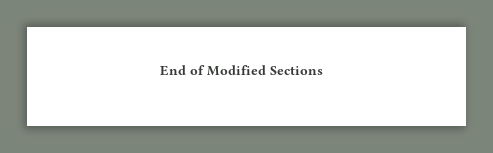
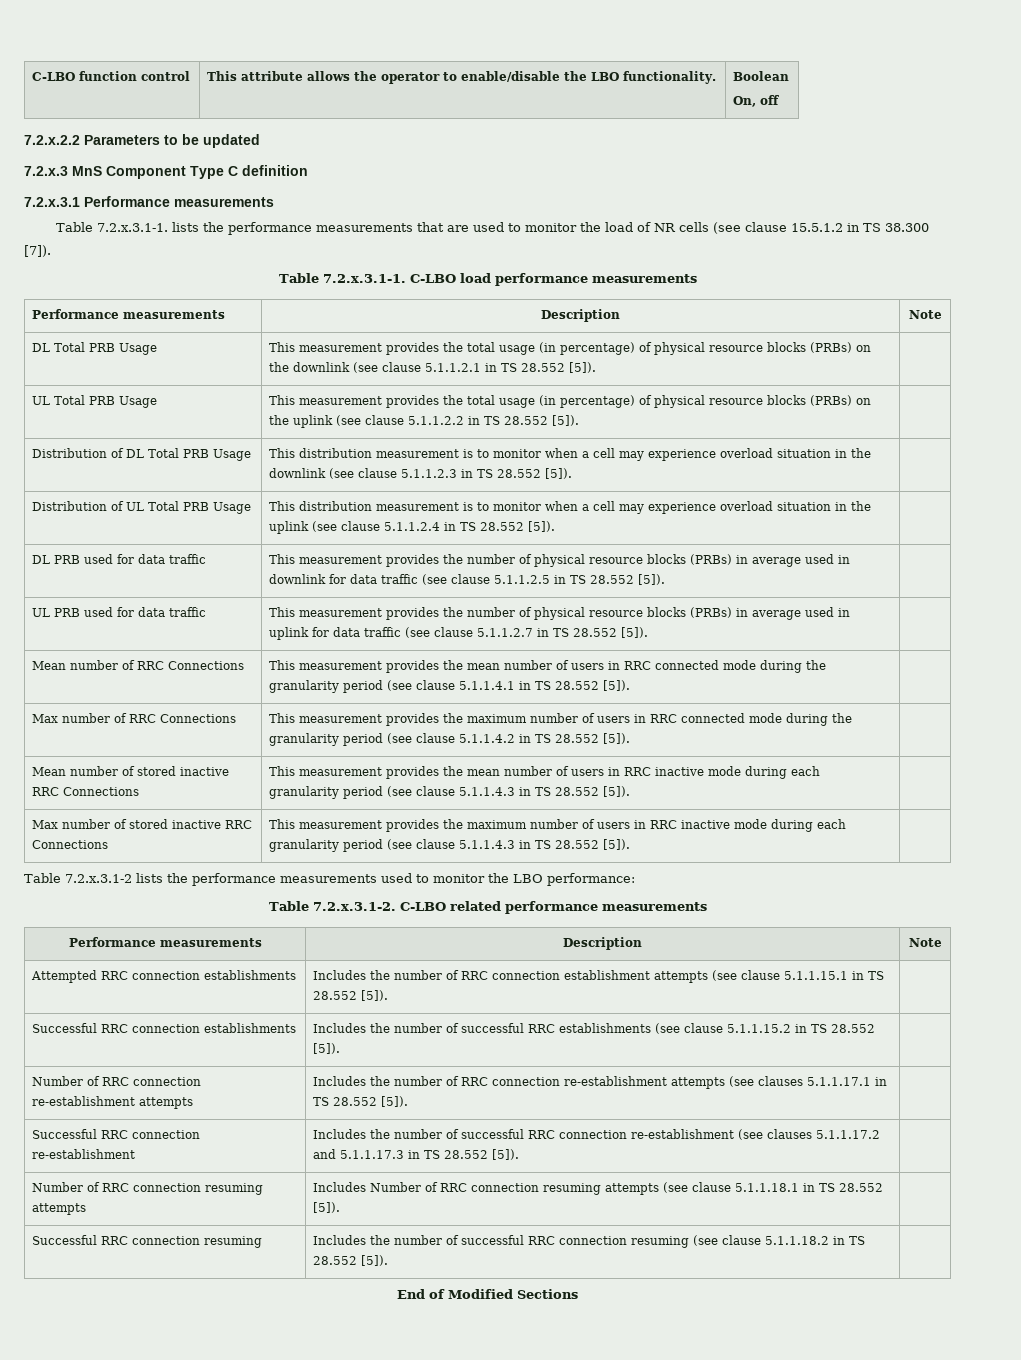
(160, 70) none -> [32,71,191,81] [207,71,717,84] [733,71,790,81] [733,95,780,107] [24,134,260,148] [24,165,308,179] [24,196,274,207] [55,222,929,235] [24,245,51,257] [278,273,697,286] [32,309,226,319] [541,309,620,322] [908,310,942,319] [32,342,158,355] [269,342,872,355] [269,362,597,373] [32,395,158,408] [269,395,872,408] [269,415,580,428] [32,448,252,461] [269,448,872,461] [269,468,573,479] [32,501,252,514] [269,501,872,514] [269,521,556,534] [32,554,207,564] [269,554,851,567] [269,574,666,585] [32,607,207,617] [269,607,851,620] [269,627,649,640] [32,660,245,670] [269,660,827,673] [269,680,631,693] [32,713,237,723] [269,713,853,726] [269,733,631,746] [32,766,230,776] [32,787,140,796] [269,766,821,779] [269,786,631,799] [32,819,253,829] [32,840,109,849] [269,819,847,832] [269,839,631,852] [24,873,635,886] [268,901,707,914] [68,937,262,947] [563,937,642,950] [908,938,942,947] [31,970,297,983] [313,970,885,983] [313,990,389,1001] [32,1023,297,1033] [313,1023,876,1034] [313,1043,341,1054] [32,1076,202,1086] [32,1096,194,1109] [313,1076,888,1089] [313,1096,409,1107] [32,1129,201,1139] [32,1149,136,1159] [313,1129,881,1140] [313,1149,520,1160] [32,1182,264,1195] [32,1203,87,1215] [313,1182,884,1195] [313,1202,341,1213] [32,1235,263,1248] [313,1235,866,1248] [313,1255,389,1266] C-LBO function control | This attribute allows the operator to enable/disable the LBO functionality. | Boolean // On, off // 7.2.x.2.2 Parameters to be updated // 7.2.x.3 MnS Component Type C definition // 7.2.x.3.1 Performance measurements // Table 7.2.x.3.1-1. lists the performance measurements that are used to monitor the load of NR cells (see clause 15.5.1.2 in TS 38.300 [7]). // Table 7.2.x.3.1-1. C-LBO load performance measurements // Performance measurements | Description | Note // DL Total PRB Usage | This measurement provides the total usage (in percentage) of physical resource blocks (PRBs) on the downlink (see clause 5.1.1.2.1 in TS 28.552 [5]). | // UL Total PRB Usage | This measurement provides the total usage (in percentage) of physical resource blocks (PRBs) on the uplink (see clause 5.1.1.2.2 in TS 28.552 [5]). | // Distribution of DL Total PRB Usage | This distribution measurement is to monitor when a cell may experience overload situation in the downlink (see clause 5.1.1.2.3 in TS 28.552 [5]). | // Distribution of UL Total PRB Usage | This distribution measurement is to monitor when a cell may experience overload situation in the uplink (see clause 5.1.1.2.4 in TS 28.552 [5]). | // DL PRB used for data traffic | This measurement provides the number of physical resource blocks (PRBs) in average used in downlink for data traffic (see clause 5.1.1.2.5 in TS 28.552 [5]). | // UL PRB used for data traffic | This measurement provides the number of physical resource blocks (PRBs) in average used in uplink for data traffic (see clause 5.1.1.2.7 in TS 28.552 [5]). | // Mean number of RRC Connections | This measurement provides the mean number of users in RRC connected mode during the granularity period (see clause 5.1.1.4.1 in TS 28.552 [5]). | // Max number of RRC Connections | This measurement provides the maximum number of users in RRC connected mode during the granularity period (see clause 5.1.1.4.2 in TS 28.552 [5]). | // Mean number of stored inactive RRC Connections | This measurement provides the mean number of users in RRC inactive mode during each granularity period (see clause 5.1.1.4.3 in TS 28.552 [5]). | // Max number of stored inactive RRC Connections | This measurement provides the maximum number of users in RRC inactive mode during each granularity period (see clause 5.1.1.4.3 in TS 28.552 [5]). | // Table 7.2.x.3.1-2 lists the performance measurements used to monitor the LBO performance: // Table 7.2.x.3.1-2. C-LBO related performance measurements // Performance measurements | Description | Note // Attempted RRC connection establishments | Includes the number of RRC connection establishment attempts (see clause 5.1.1.15.1 in TS 28.552 [5]). | // Successful RRC connection establishments | Includes the number of successful RRC establishments (see clause 5.1.1.15.2 in TS 28.552 [5]). | // Number of RRC connection re-establishment attempts | Includes the number of RRC connection re-establishment attempts (see clauses 5.1.1.17.1 in TS 28.552 [5]). | // Successful RRC connection re-establishment | Includes the number of successful RRC connection re-establishment (see clauses 5.1.1.17.2 and 5.1.1.17.3 in TS 28.552 [5]). | // Number of RRC connection resuming attempts | Includes Number of RRC connection resuming attempts (see clause 5.1.1.18.1 in TS 28.552 [5]). | // Successful RRC connection resuming | Includes the number of successful RRC connection resuming (see clause 5.1.1.18.2 in TS 28.552 [5]). | //

